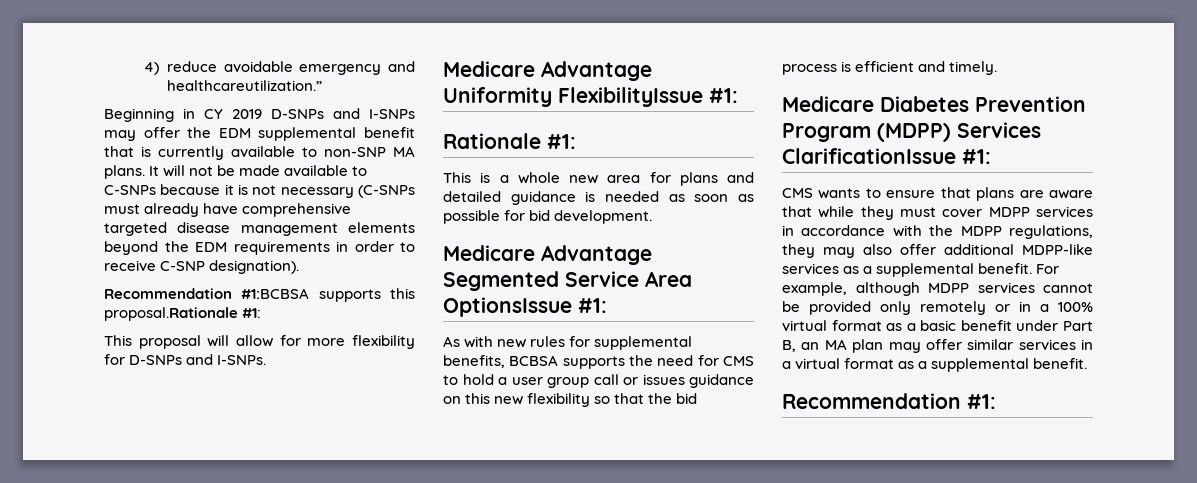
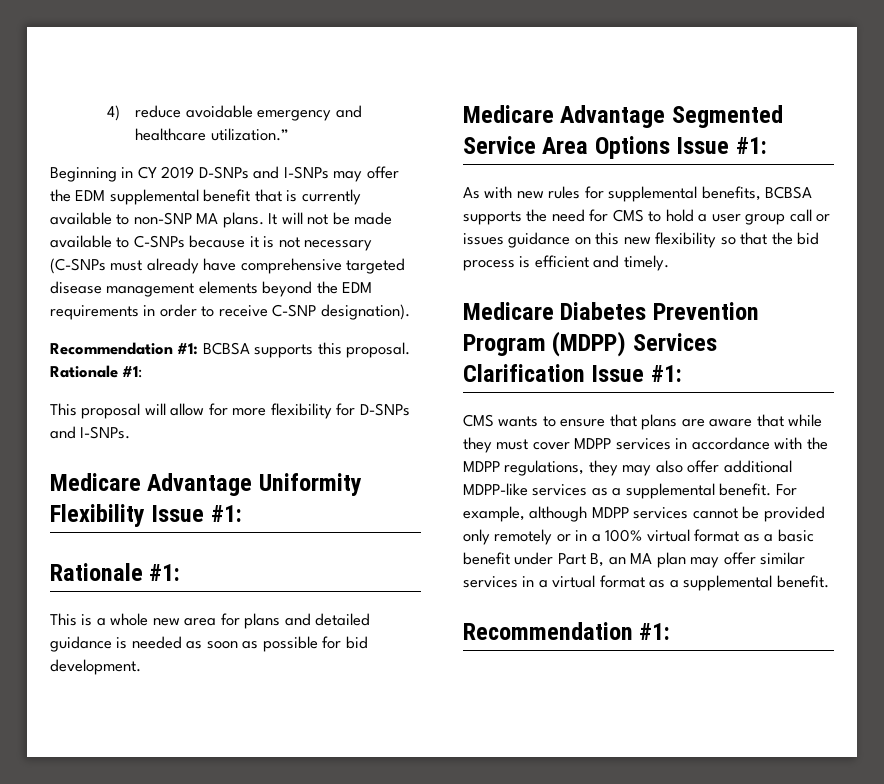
[166,80,322,91] healthcareutilization.” -> [135,128,288,141] healthcare utilization.”
[241,288,415,302] [104,307,238,321] #1:BCBSA supports this proposal.Rationale -> [177,342,411,358] [50,365,118,378] #1: BCBSA supports this proposal. Rationale
[558,87,703,107] FlexibilityIssue -> [50,504,205,527] Flexibility Issue
[443,297,572,317] OptionsIssue -> [594,136,730,159] Options Issue
[782,148,956,164] ClarificationIssue -> [463,364,645,382] Clarification Issue

